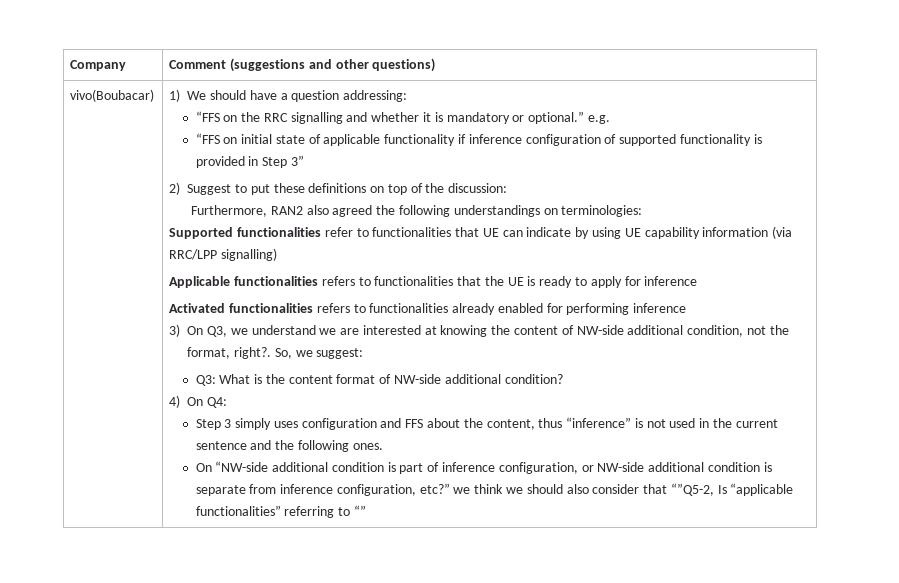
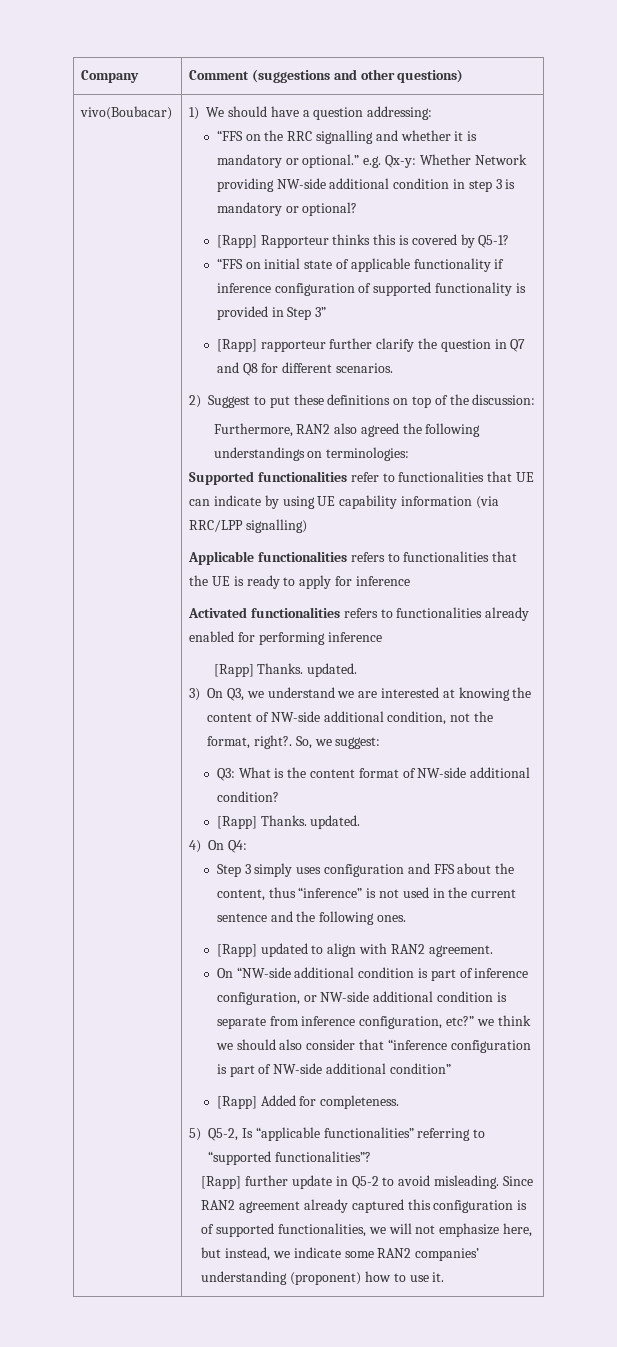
(610, 119) none -> [384,154,527,168] [216,178,516,192] [216,202,358,216] [216,234,510,248] Qx-y: Whether Network providing NW-side additional condition in step 3 is mandatory or optional? // [Rapp] Rapporteur thinks this is covered by Q5-1?
(304, 160) none -> [216,338,526,352] [216,362,393,376] // [Rapp] rapporteur further clarify the question in Q7 and Q8 for different scenarios.
(687, 308) none -> [213,663,358,677] // [Rapp] Thanks. updated.
(563, 379) none -> [216,815,361,829] // [Rapp] Thanks. updated.
(383, 446) none -> [216,943,493,957] // [Rapp] updated to align with RAN2 agreement.
[670,483,714,496] “”Q5-2, -> [387,1039,531,1053] [216,1063,451,1077] [216,1095,400,1109] [189,1128,239,1141] “inference configuration is part of NW-side additional condition” // [Rapp] Added for completeness. // 5) Q5-2,
[353,505,366,516] “” -> [208,1151,372,1165] [201,1175,533,1189] [201,1199,528,1213] [201,1223,532,1237] [201,1247,480,1261] [201,1271,445,1285] “supported functionalities”? // [Rapp] further update in Q5-2 to avoid misleading. Since RAN2 agreement already captured this configuration is of supported functionalities, we will not emphasize here, but instead, we indicate some RAN2 companies’ understanding (proponent) how to use it.

